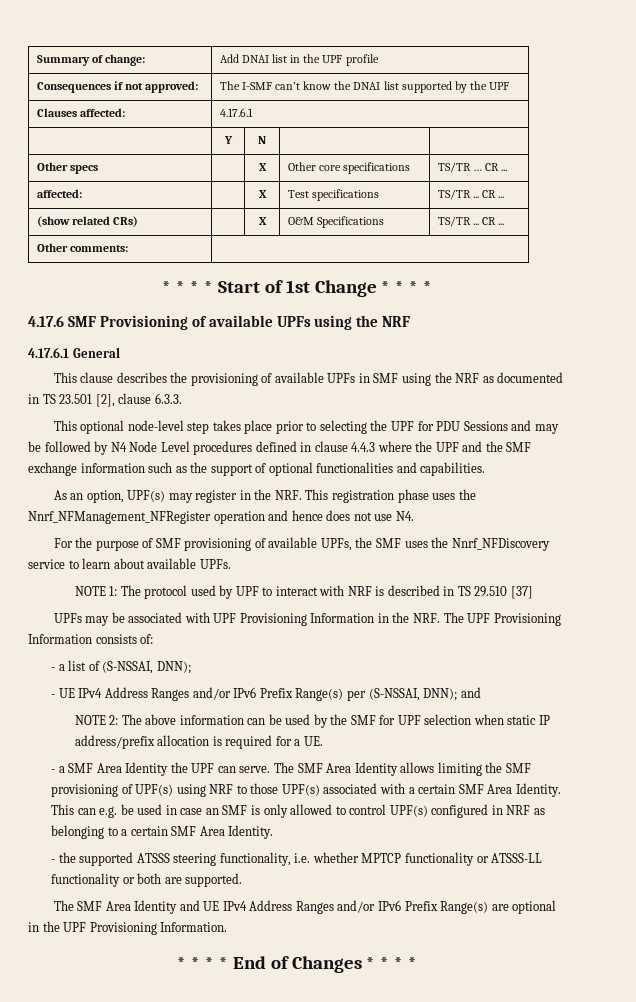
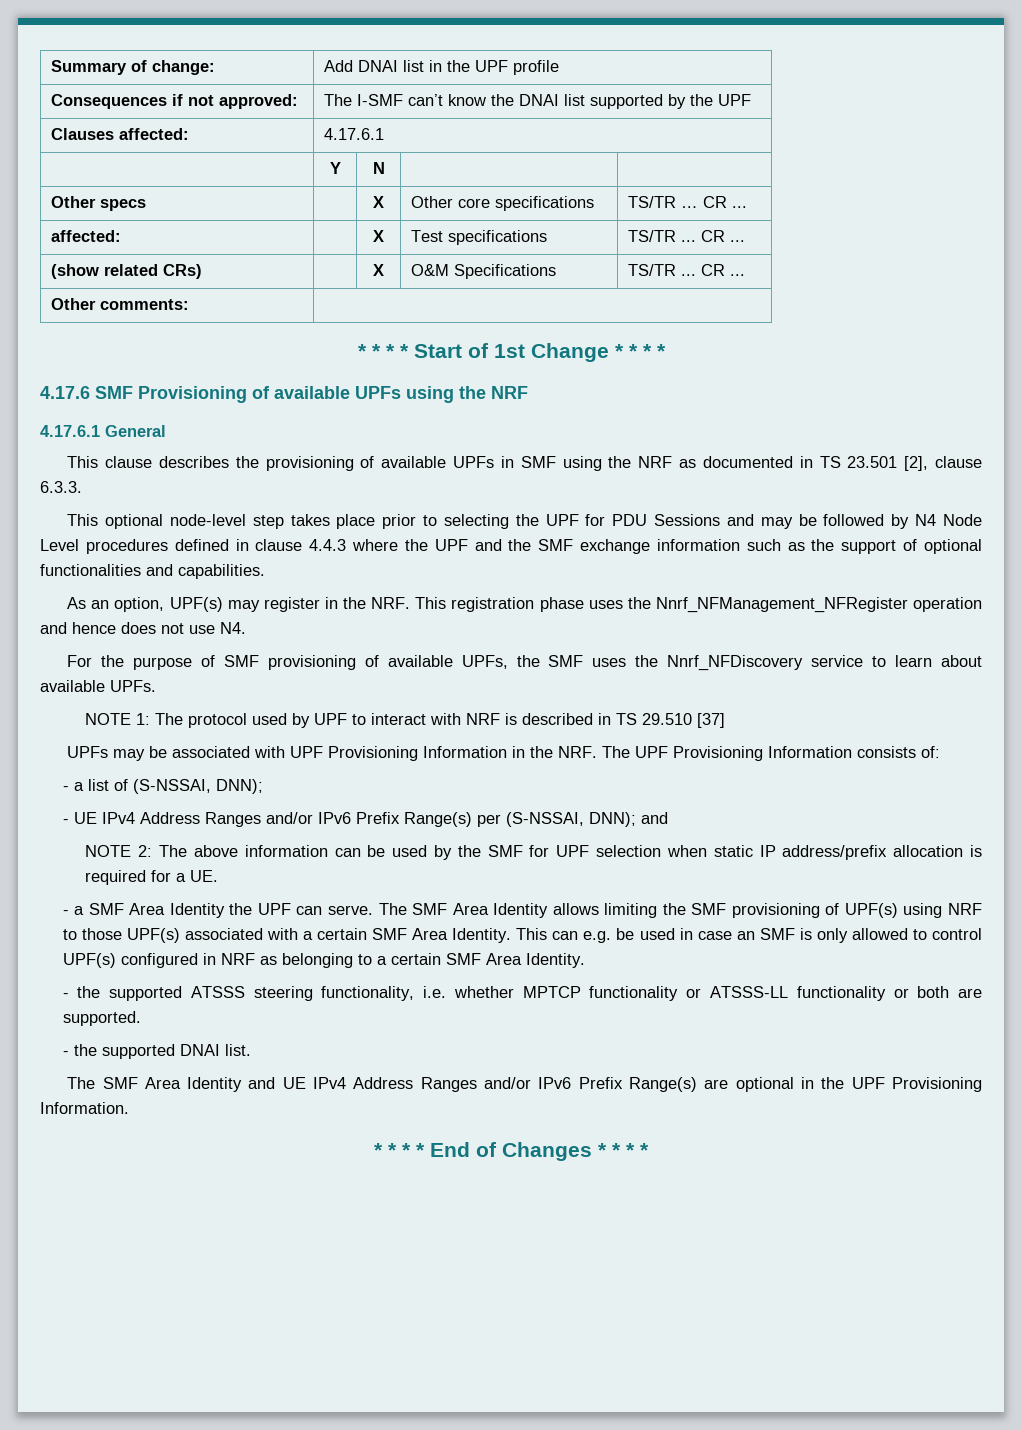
(243, 880) none -> [62,1044,251,1059] // - the supported DNAI list.

